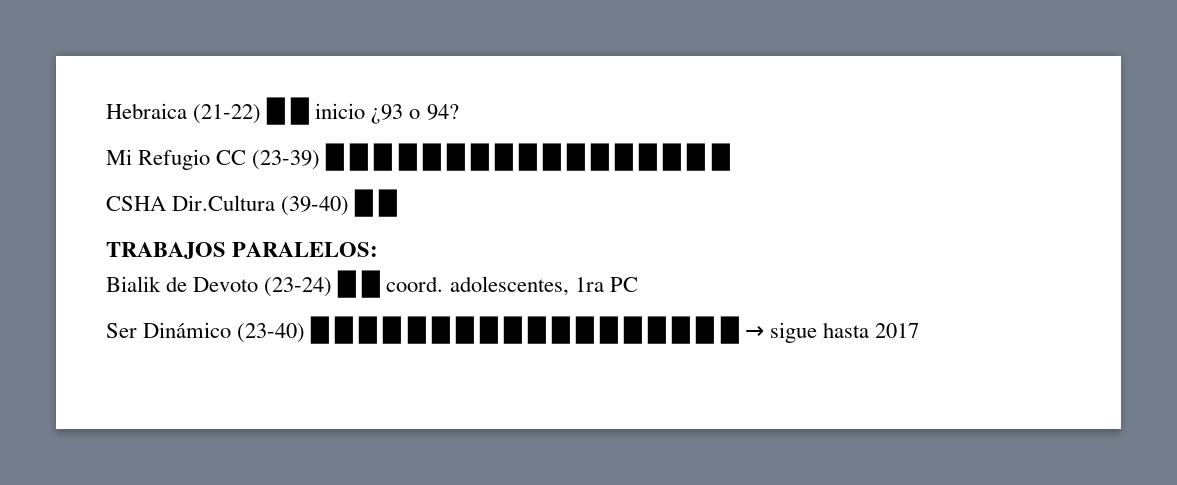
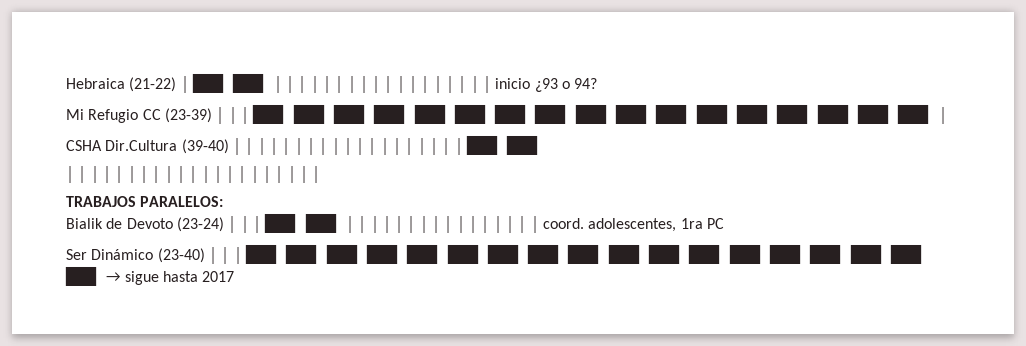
[266,97,310,125] █ █ -> [180,73,492,93] │ ██▌ ██▌ │ │ │ │ │ │ │ │ │ │ │ │ │ │ │ │ │ │
[325,143,730,171] [106,189,398,217] █ █ █ █ █ █ █ █ █ █ █ █ █ █ █ █ █ // CSHA Dir.Cultura (39-40) █ █ -> [216,104,947,124] [66,135,544,155] [66,166,321,183] │ │ │ ██▌ ██▌ ██▌ ██▌ ██▌ ██▌ ██▌ ██▌ ██▌ ██▌ ██▌ ██▌ ██▌ ██▌ ██▌ ██▌ ██▌ │ // CSHA Dir.Cultura (39-40) │ │ │ │ │ │ │ │ │ │ │ │ │ │ │ │ │ │ │ ██▌ ██▌ // │ │ │ │ │ │ │ │ │ │ │ │ │ │ │ │ │ │ │ │ │
[337,270,381,298] █ █ -> [228,213,539,233] │ │ │ ██▌ ██▌ │ │ │ │ │ │ │ │ │ │ │ │ │ │ │ │
[310,316,739,344] █ █ █ █ █ █ █ █ █ █ █ █ █ █ █ █ █ █ -> [208,244,928,264] [65,266,102,286] │ │ │ ██▌ ██▌ ██▌ ██▌ ██▌ ██▌ ██▌ ██▌ ██▌ ██▌ ██▌ ██▌ ██▌ ██▌ ██▌ ██▌ ██▌ ██▌

